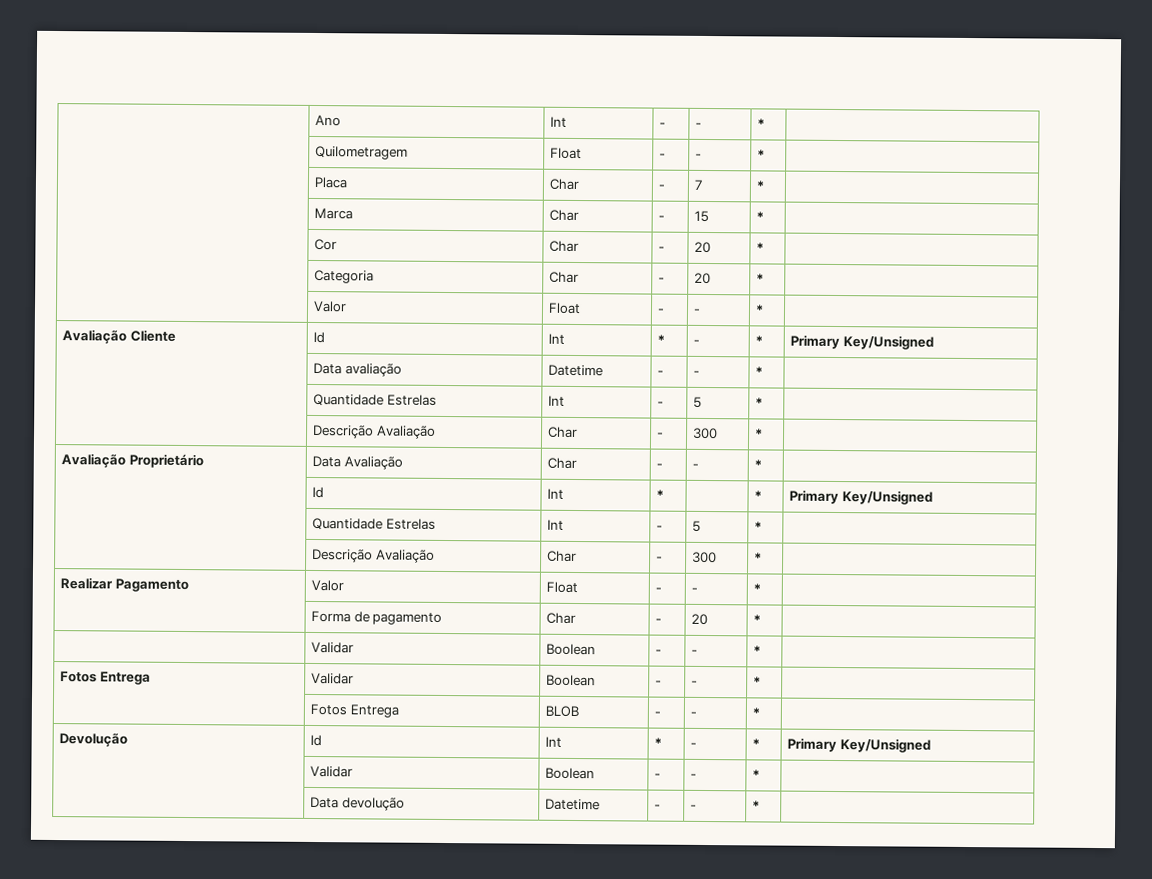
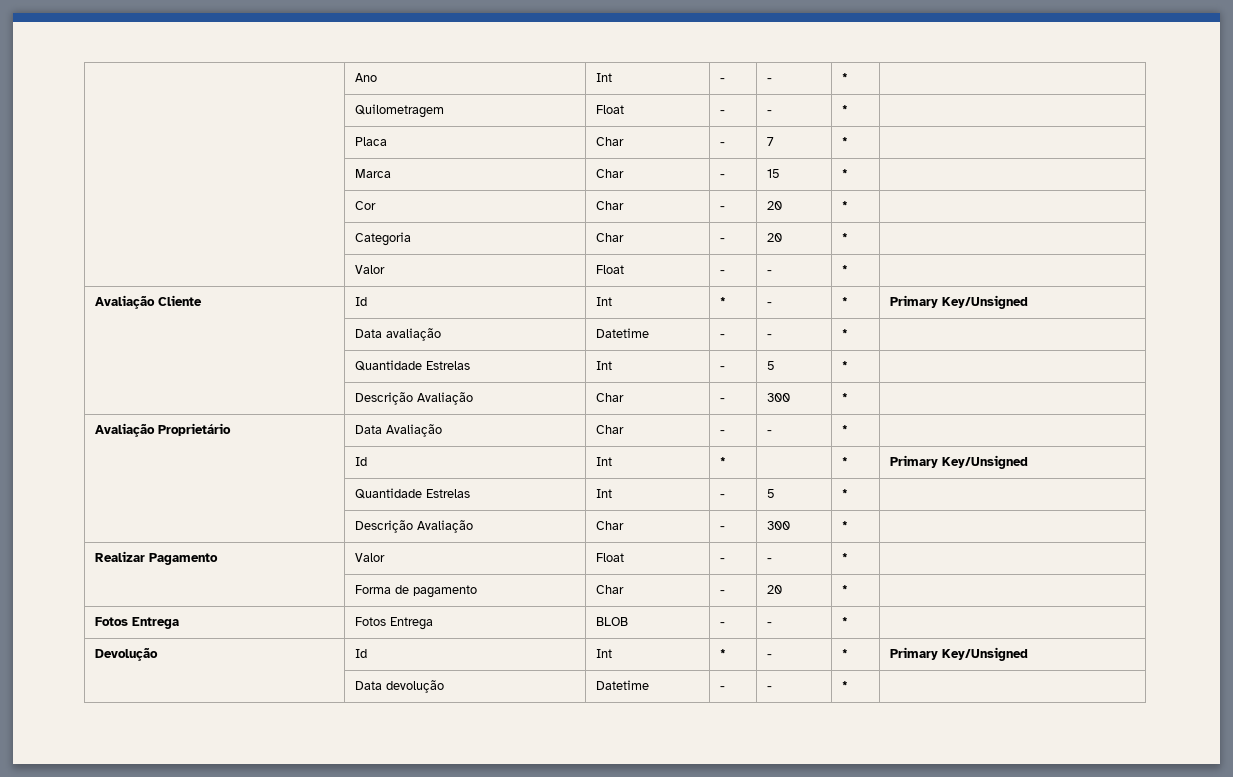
[311,641,355,654] [546,643,597,656] [655,649,663,655] [691,649,699,655] [753,645,762,656] [60,671,151,685] [311,672,355,685] [546,674,597,687] [655,680,663,686] [691,680,699,686] [753,676,762,687] | Validar | Boolean | - | - | * | // Fotos Entrega | Validar | Boolean | - | - | * | // -> [94,617,179,629] Fotos Entrega
[310,765,354,778] [545,767,596,780] [654,773,662,779] [690,773,698,779] [752,769,761,780] // | Validar | Boolean | - | - | * | -> (1028, 654) none

